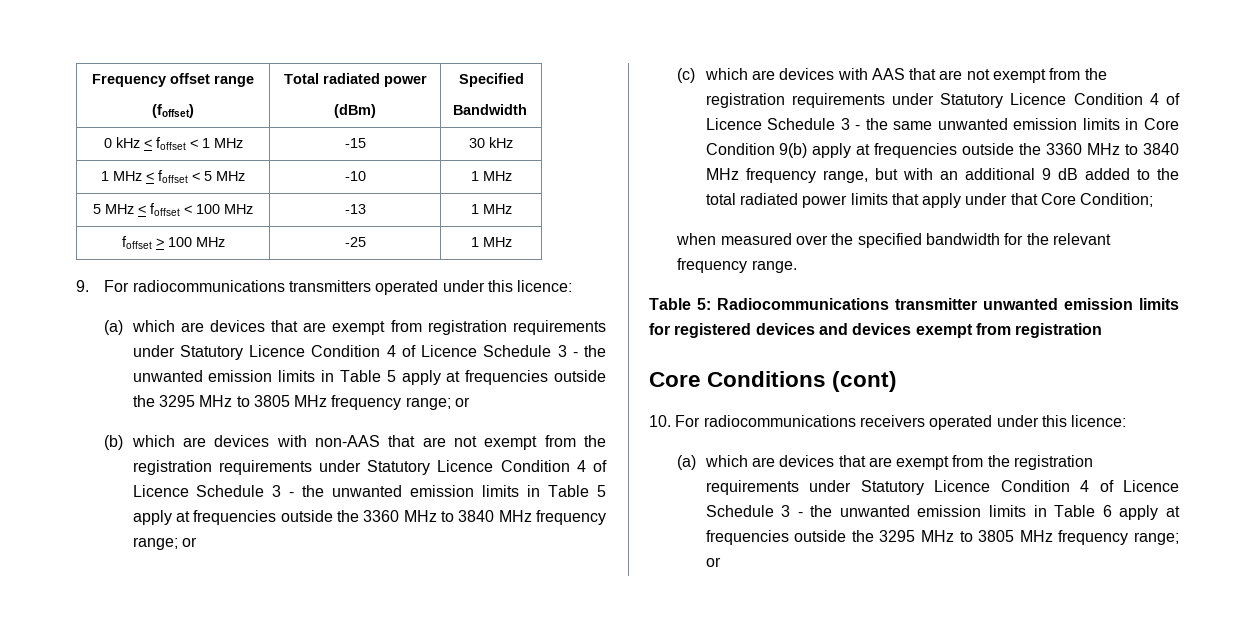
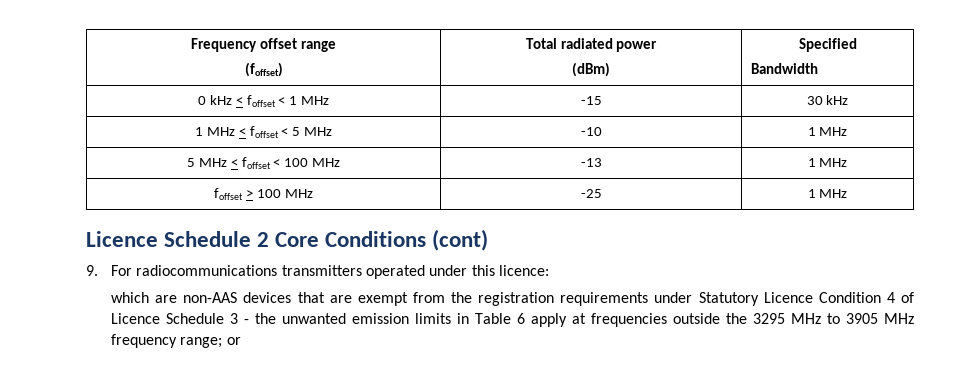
(512, 242) none -> [86,229,489,251] // Licence Schedule 2 Core Conditions (cont)
[104,320,606,335] [132,345,607,360] [132,370,606,385] [132,395,471,410] [104,435,606,450] [132,460,607,475] [132,485,606,497] [132,510,606,525] [132,537,197,550] [677,68,1107,83] [705,93,1180,108] [705,118,1179,130] [705,143,1179,158] [705,168,1179,183] [705,193,1154,208] [676,233,1111,248] [677,258,797,273] [649,298,1179,310] [649,323,1103,338] [649,371,898,392] [649,415,1127,430] [677,455,775,470] (a) which are devices that are exempt from registration requirements under Statutory Licence Condition 4 of Licence Schedule 3 - the unwanted emission limits in Table 5 apply at frequencies outside the 3295 MHz to 3805 MHz frequency range; or // (b) which are devices with non-AAS that are not exempt from the registration requirements under Statutory Licence Condition 4 of Licence Schedule 3 - the unwanted emission limits in Table 5 apply at frequencies outside the 3360 MHz to 3840 MHz frequency range; or // (c) which are devices with AAS that are not exempt from the registration requirements under Statutory Licence Condition 4 of Licence Schedule 3 - the same unwanted emission limits in Core Condition 9(b) apply at frequencies outside the 3360 MHz to 3840 MHz frequency range, but with an additional 9 dB added to the total radiated power limits that apply under that Core Condition; // when measured over the specified bandwidth for the relevant frequency range. // Table 5: Radiocommunications transmitter unwanted emission limits for registered devices and devices exempt from registration // Core Conditions (cont) // 10. For radiocommunications receivers operated under this licence: // (a) which are -> [111,292,238,303] which are non-AAS
[978,530,1015,542] 3805 -> [846,313,879,324] 3905

